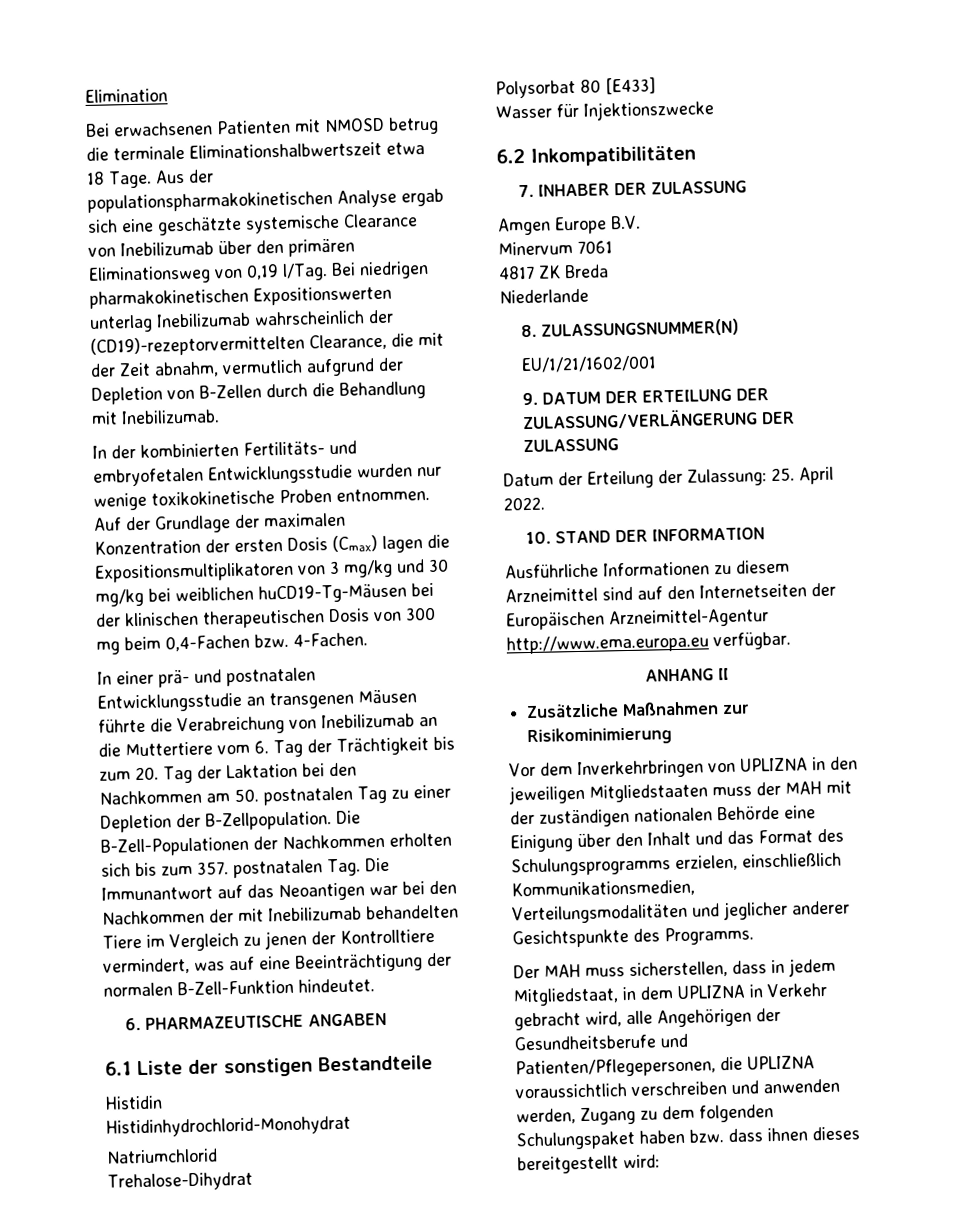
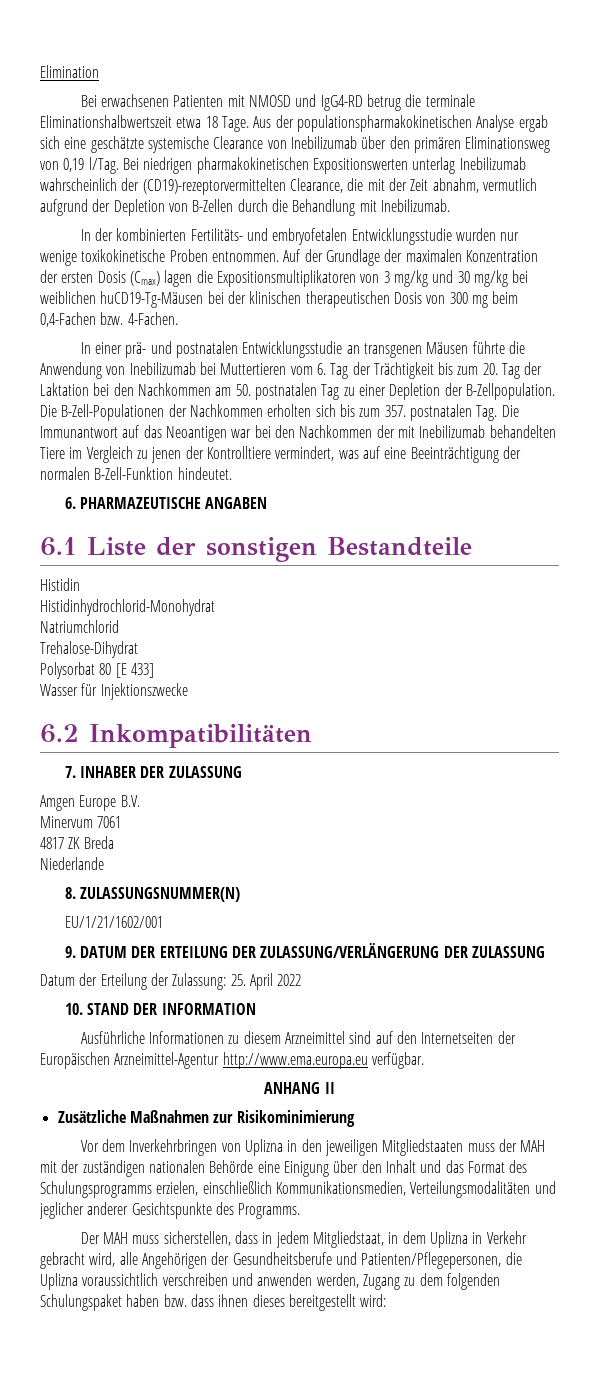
(385, 125) none -> [295,94,363,111] und IgG4-RD
[177,713,438,736] [98,741,213,757] Verabreichung von Inebilizumab an die Muttertiere -> [40,362,287,379] Anwendung von Inebilizumab bei Muttertieren
[605,77,656,95] [E433] -> [115,663,154,678] [E 433]
[503,496,545,511] 2022. -> [277,974,302,986] 2022
[739,757,808,772] UPLIZNA -> [244,1139,283,1156] Uplizna
[677,984,745,1000] UPLIZNA -> [429,1231,468,1248] Uplizna
[747,1055,815,1070] UPLIZNA -> [40,1273,78,1290] Uplizna

